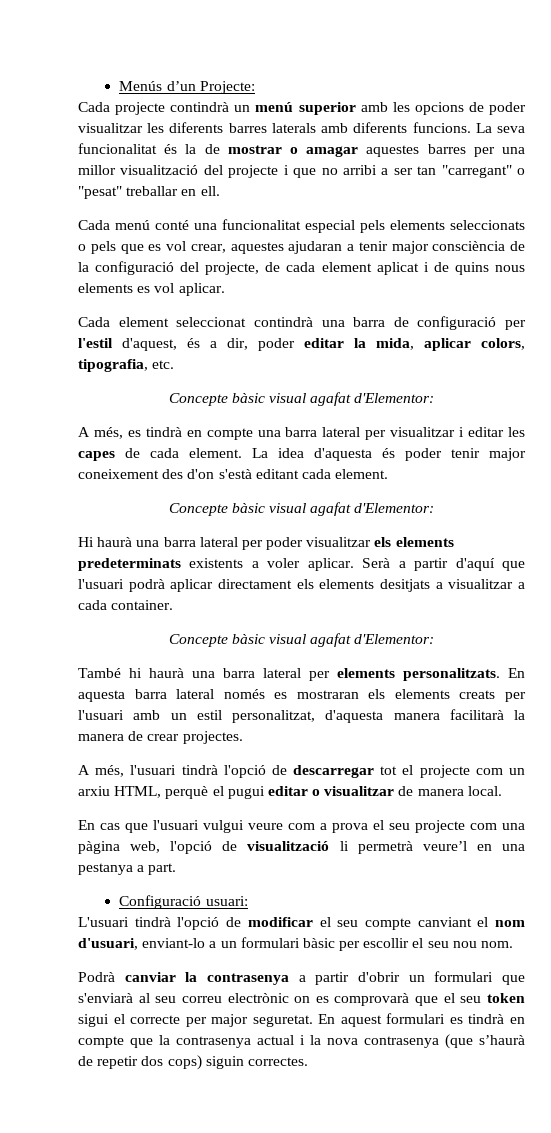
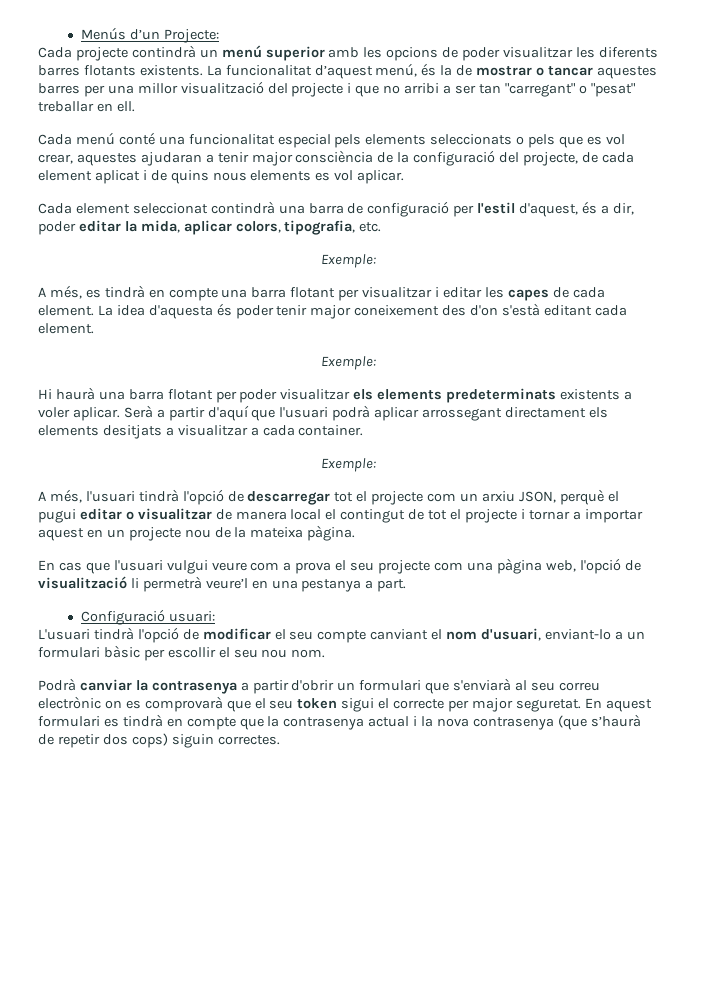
[271,122,525,133] [78,143,157,154] laterals amb diferents funcions. La seva funcionalitat -> [83,63,418,79] flotants existents. La funcionalitat d’aquest menú,
[306,146,359,157] amagar -> [547,66,593,76] tancar
[168,392,435,406] Concepte bàsic visual agafat d'Elementor: -> [320,254,376,268] Exemple:
[322,427,361,437] lateral -> [290,287,336,298] flotant
[168,502,435,516] Concepte bàsic visual agafat d'Elementor: -> [320,356,376,370] Exemple:
[199,537,238,547] lateral -> [167,389,213,400] flotant
(214, 585) none -> [422,408,503,421] arrossegant
[168,633,435,647] [78,668,525,681] [78,689,526,702] [78,709,525,723] [78,731,243,744] Concepte bàsic visual agafat d'Elementor: // També hi haurà una barra lateral per elements personalitzats. En aquesta barra lateral només es mostraran els elements creats per l'usuari amb un estil personalitzat, d'aquesta manera facilitarà la manera de crear projectes. -> [320,458,376,472] Exemple:
[114,786,162,798] HTML, -> [518,491,556,503] JSON,
[467,786,502,796] local. -> [290,509,643,523] [38,525,356,541] local el contingut de tot el projecte i tornar a importar aquest en un projecte nou de la mateixa pàgina.

